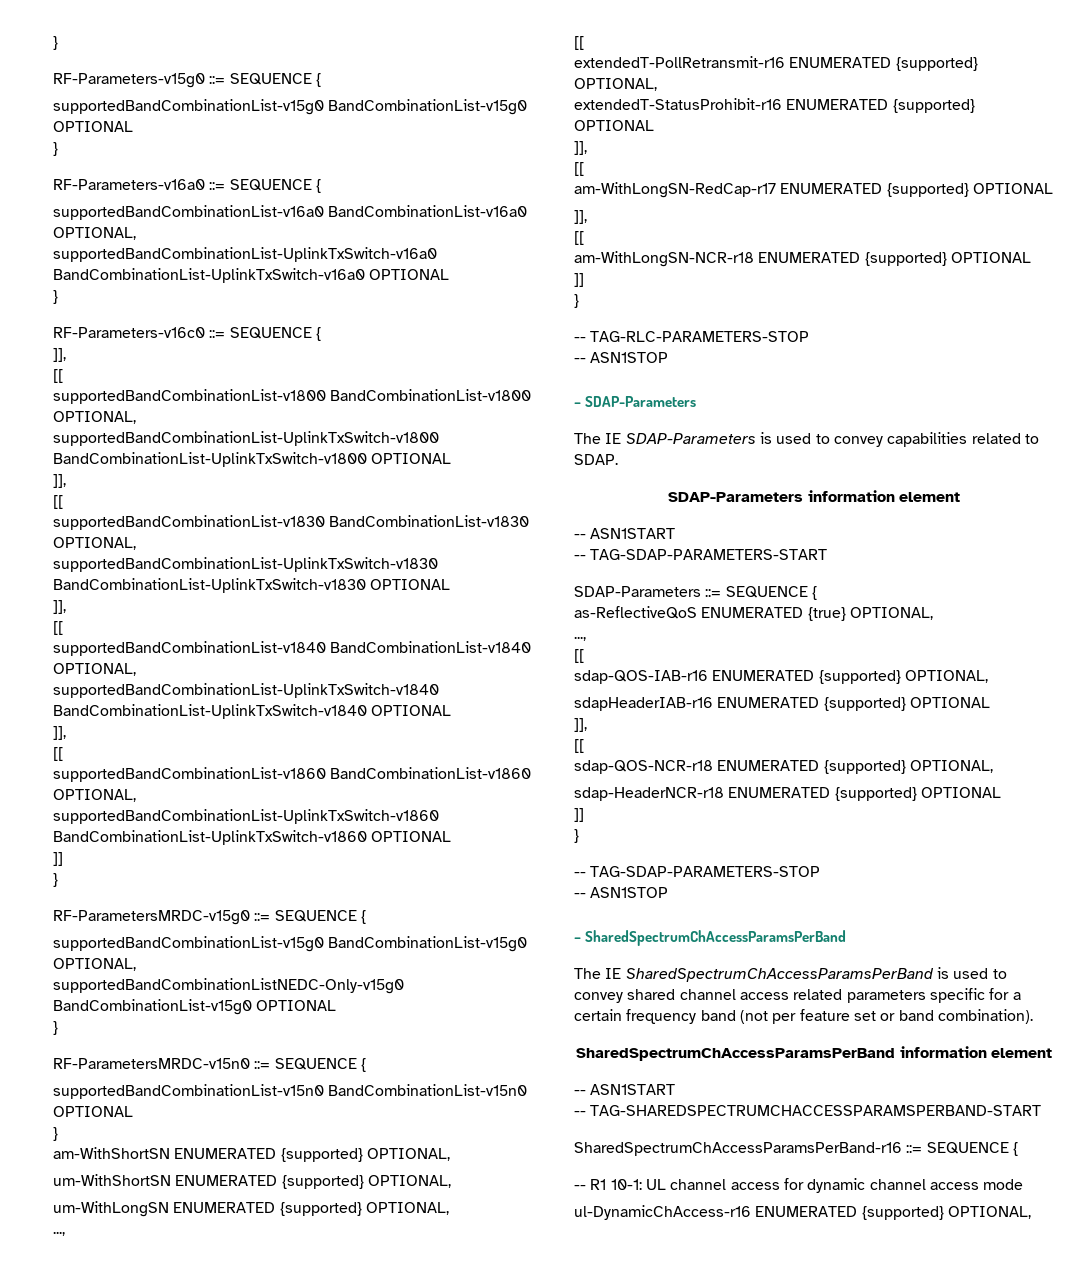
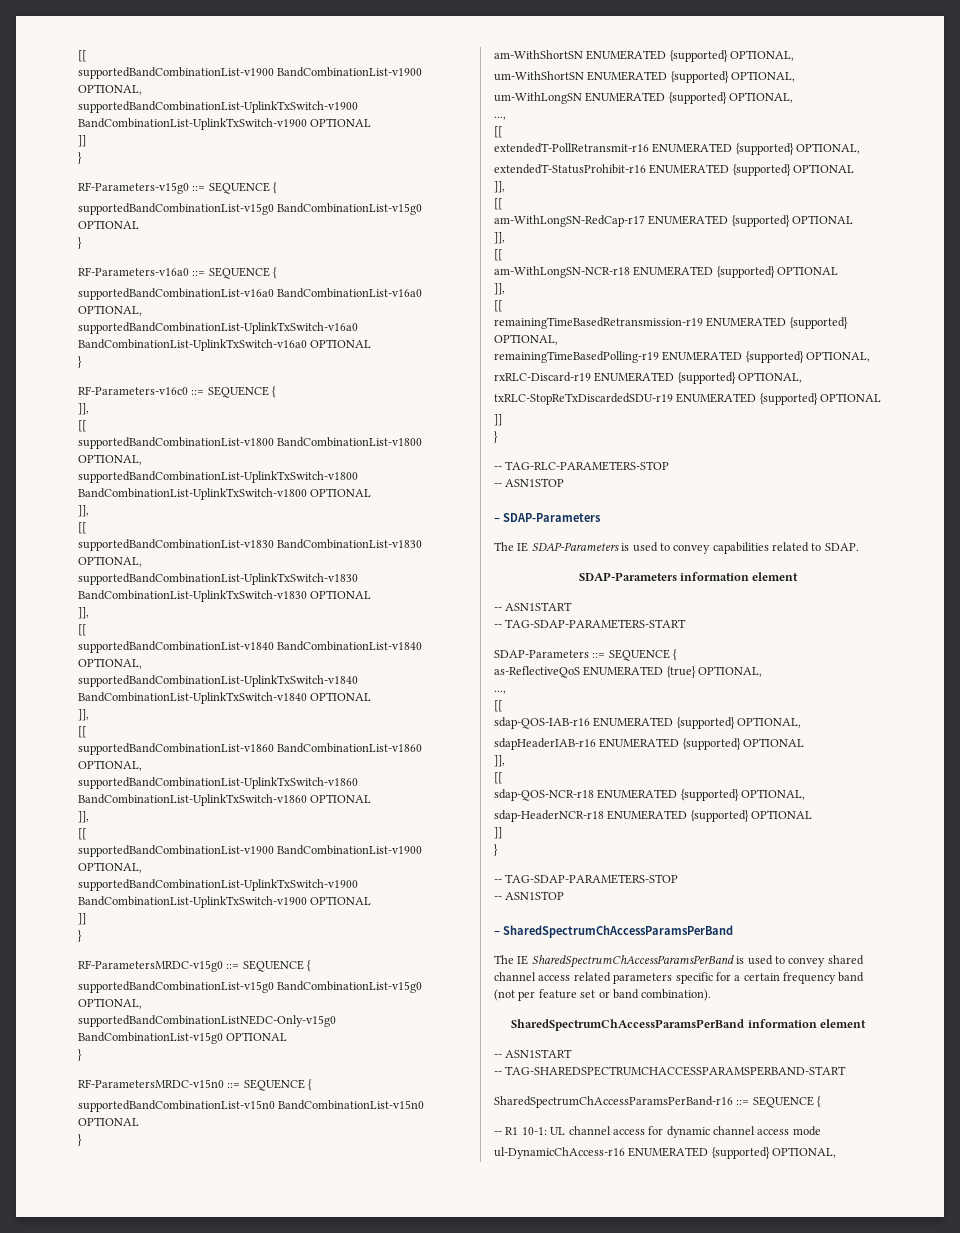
(53, 43) none -> [78,50,87,62] [78,67,423,79] [78,84,142,95] [78,101,358,113] [78,118,372,130] [78,135,86,147] [[ // supportedBandCombinationList-v1900 BandCombinationList-v1900 OPTIONAL, // supportedBandCombinationList-UplinkTxSwitch-v1900 BandCombinationList-UplinkTxSwitch-v1900 OPTIONAL // ]] //
(452, 836) none -> [78,811,89,823] [78,828,87,840] [78,845,423,857] [78,862,142,873] [78,879,358,891] [78,896,372,908] // ]], // [[ // supportedBandCombinationList-v1900 BandCombinationList-v1900 OPTIONAL, // supportedBandCombinationList-UplinkTxSwitch-v1900 BandCombinationList-UplinkTxSwitch-v1900 OPTIONAL
(1031, 257) none -> [494,283,505,295] [494,300,503,312] [494,317,848,329] [494,334,558,345] [494,351,871,363] [494,372,803,384] [494,393,882,405] // ]], // [[ // remainingTimeBasedRetransmission-r19 ENUMERATED {supported} OPTIONAL, // remainingTimeBasedPolling-r19 ENUMERATED {supported} OPTIONAL, // rxRLC-Discard-r19 ENUMERATED {supported} OPTIONAL, // txRLC-StopReTxDiscardedSDU-r19 ENUMERATED {supported} OPTIONAL

